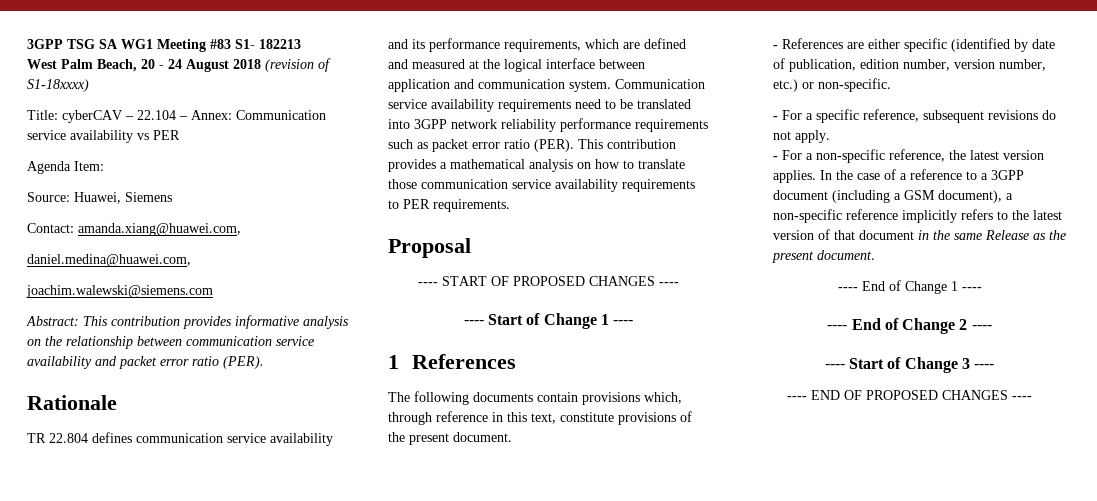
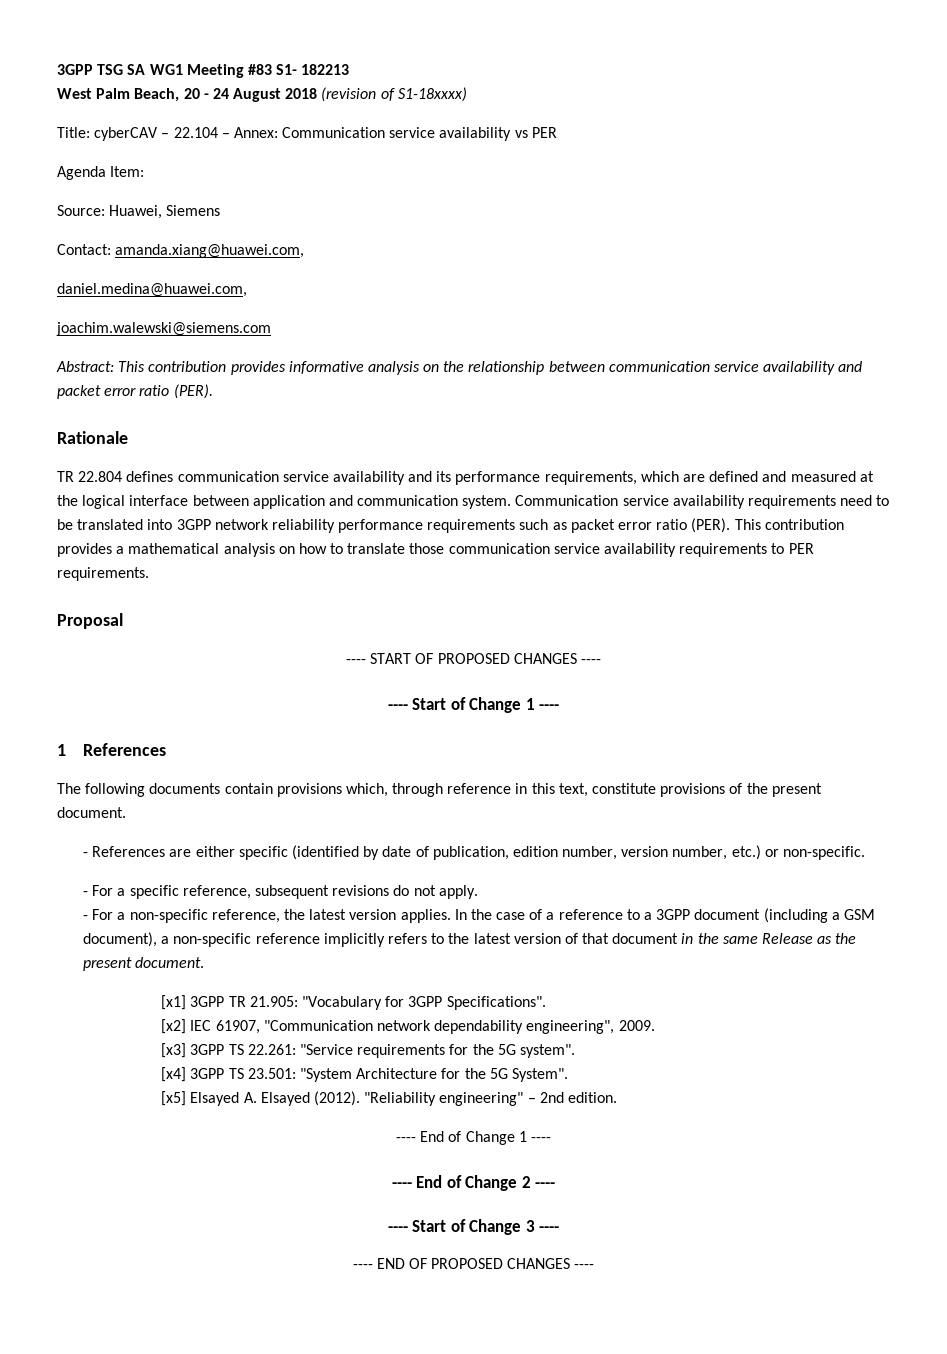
(876, 255) none -> [161,995,546,1010] [161,1019,655,1034] [161,1043,575,1058] [161,1067,568,1082] [161,1091,617,1106] // [x1] 3GPP TR 21.905: "Vocabulary for 3GPP Specifications". // [x2] IEC 61907, "Communication network dependability engineering", 2009. // [x3] 3GPP TS 22.261: "Service requirements for the 5G system". // [x4] 3GPP TS 23.501: "System Architecture for the 5G System". // [x5] Elsayed A. Elsayed (2012). "Reliability engineering" – 2nd edition.

